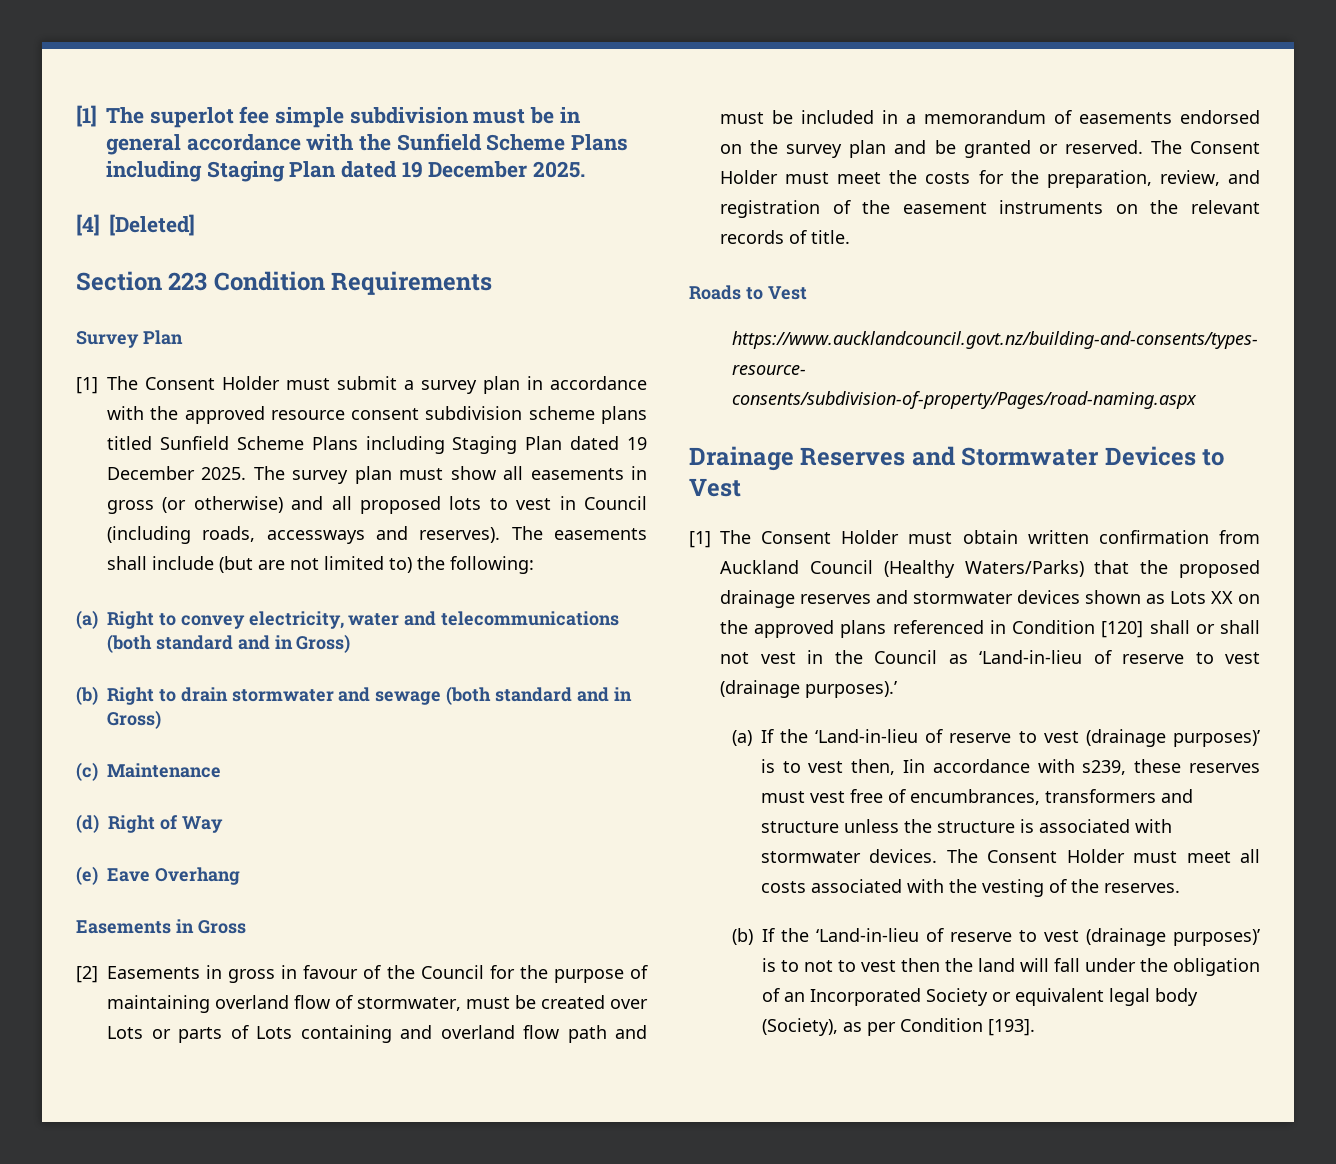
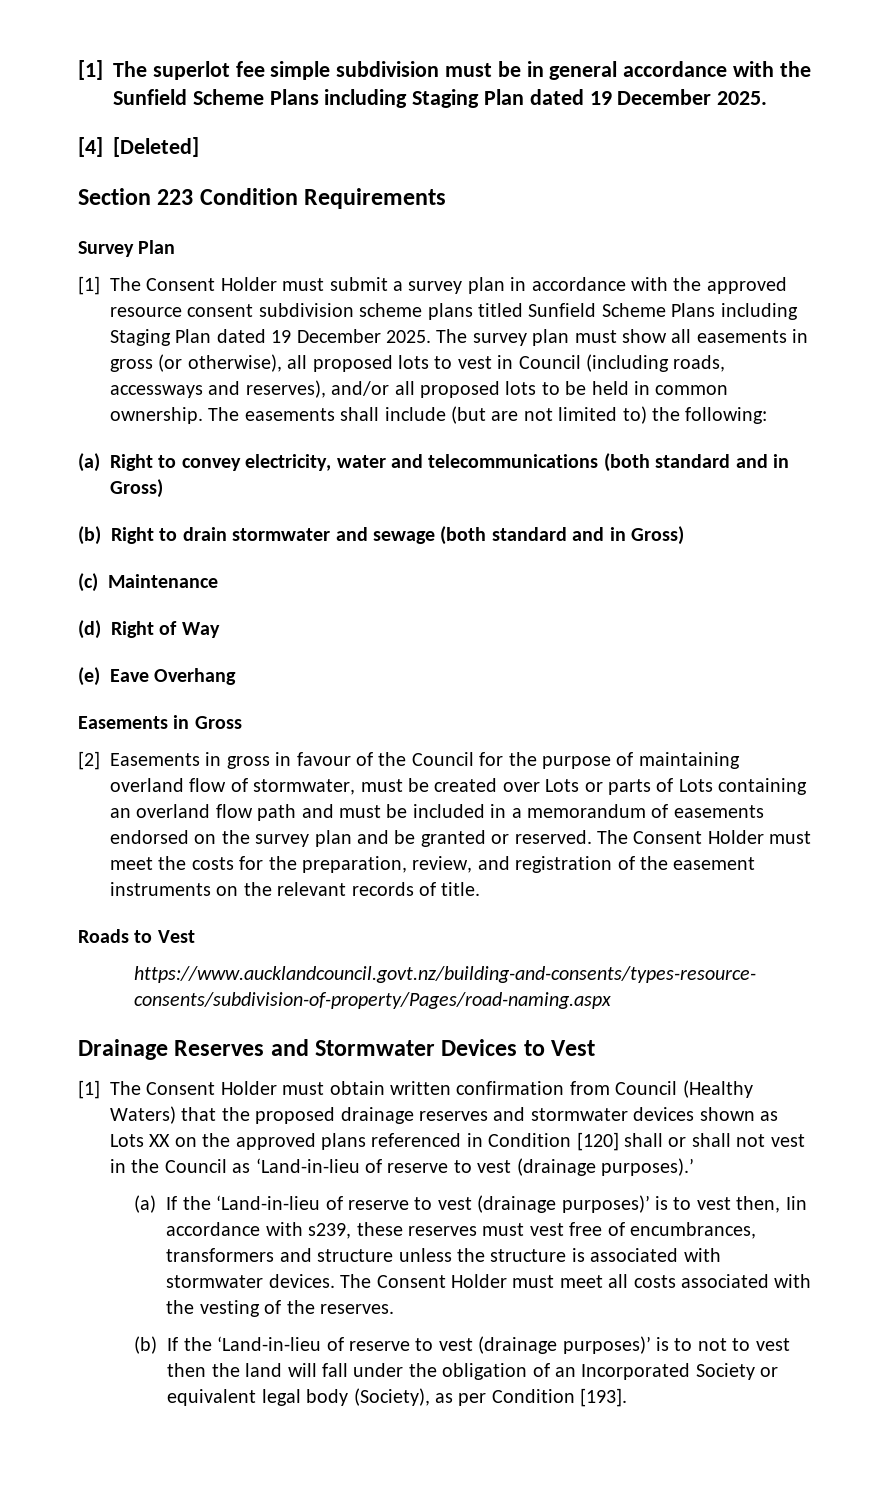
[193,496,324,513] otherwise) and -> [187,354,282,372] otherwise),
[419,527,501,543] reserves). -> [245,380,729,398] [110,407,203,424] reserves), and/or all proposed lots to be held in common ownership.
[400,1025,432,1039] and -> [110,808,131,818] an
[720,560,799,574] Auckland -> (610, 1088) none
[964,560,1084,577] Waters/Parks) -> [110,1106,176,1124] Waters)

